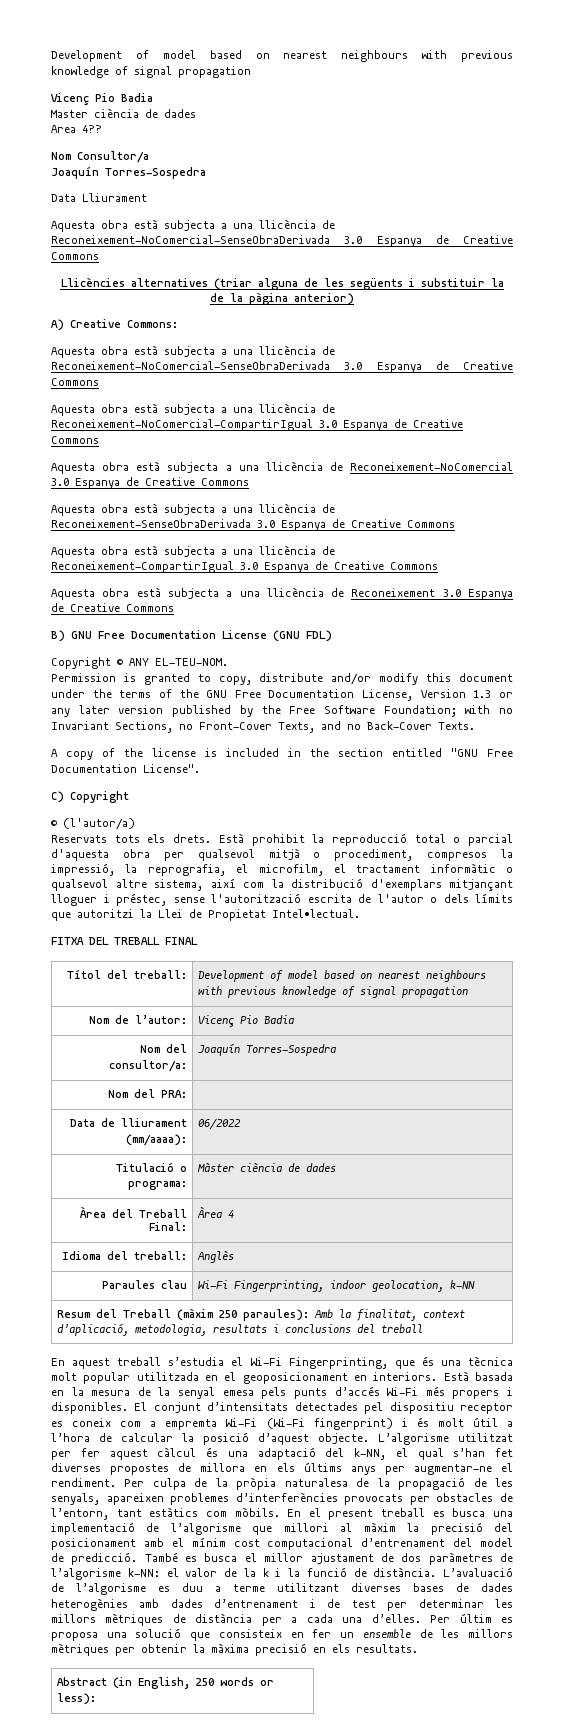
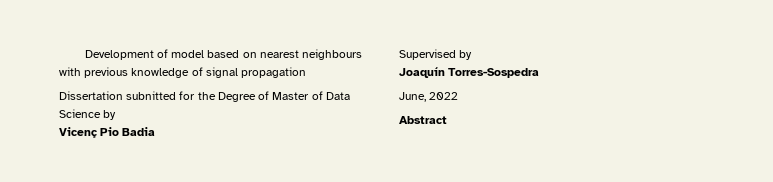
[51,93,153,106] [51,108,196,118] [51,125,102,133] [51,151,149,163] [51,166,206,179] [51,193,147,202] [51,219,335,232] [51,235,513,247] [51,252,99,260] [60,277,504,290] [210,292,354,305] [51,319,178,331] [51,345,335,358] [51,361,513,373] [51,378,99,386] [51,403,335,416] [51,419,463,431] [51,436,99,444] [51,461,513,474] [51,477,249,489] [51,503,335,516] [51,519,455,531] [51,545,335,558] [51,561,438,573] [51,587,513,600] [51,603,174,612] [51,630,332,642] [51,657,228,669] [51,673,514,685] [51,689,513,701] [51,705,513,717] [51,721,475,733] [51,748,513,760] [51,764,200,773] [51,791,129,803] [51,818,135,830] [51,833,513,846] [51,848,513,861] [51,863,513,876] [51,878,513,891] [51,893,513,906] [51,909,360,921] [51,937,198,945] [67,969,188,979] [197,970,486,982] [197,986,468,998] [89,1015,188,1024] [197,1015,294,1027] [140,1044,188,1053] [109,1060,188,1072] [197,1043,336,1056] [108,1089,188,1098] [70,1118,188,1127] [126,1134,188,1146] [197,1118,241,1130] [116,1162,188,1172] [128,1181,188,1190] [196,1162,336,1172] [80,1206,188,1218] [149,1222,188,1231] [196,1206,234,1218] [62,1251,188,1260] [196,1250,234,1263] [102,1280,188,1289] [197,1280,475,1292] [56,1308,465,1321] [56,1323,423,1336] [51,1356,514,1369] [51,1371,513,1384] [51,1386,514,1399] [51,1402,513,1414] [51,1417,513,1430] [51,1432,513,1445] [51,1447,513,1460] [51,1462,513,1475] [51,1477,513,1490] [51,1492,513,1505] [51,1507,513,1520] [51,1522,514,1535] [51,1537,513,1550] [51,1552,513,1565] [51,1567,513,1580] [51,1583,513,1595] [51,1598,513,1611] [51,1613,513,1626] [51,1628,513,1641] [51,1643,418,1656] [56,1677,274,1689] [56,1693,96,1705] Vicenç Pio Badia // Master ciència de dades // Area 4?? // Nom Consultor/a // Joaquín Torres-Sospedra // Data Lliurament // Aquesta obra està subjecta a una llicència de Reconeixement-NoComercial-SenseObraDerivada 3.0 Espanya de Creative Commons // Llicències alternatives (triar alguna de les següents i substituir la de la pàgina anterior) // A) Creative Commons: // Aquesta obra està subjecta a una llicència de Reconeixement-NoComercial-SenseObraDerivada 3.0 Espanya de Creative Commons // Aquesta obra està subjecta a una llicència de Reconeixement-NoComercial-CompartirIgual 3.0 Espanya de Creative Commons // Aquesta obra està subjecta a una llicència de Reconeixement-NoComercial 3.0 Espanya de Creative Commons // Aquesta obra està subjecta a una llicència de Reconeixement-SenseObraDerivada 3.0 Espanya de Creative Commons // Aquesta obra està subjecta a una llicència de Reconeixement-CompartirIgual 3.0 Espanya de Creative Commons // Aquesta obra està subjecta a una llicència de Reconeixement 3.0 Espanya de Creative Commons // B) GNU Free Documentation License (GNU FDL) // Copyright © ANY EL-TEU-NOM. // Permission is granted to copy, distribute and/or modify this document under the terms of the GNU Free Documentation License, Version 1.3 or any later version published by the Free Software Foundation; with no Invariant Sections, no Front-Cover Texts, and no Back-Cover Texts. // A copy of the license is included in the section entitled "GNU Free Documentation License". // C) Copyright // © (l'autor/a) // Reservats tots els drets. Està prohibit la reproducció total o parcial d'aquesta obra per qualsevol mitjà o procediment, compresos la impressió, la reprografia, el microfilm, el tractament informàtic o qualsevol altre sistema, així com la distribució d'exemplars mitjançant lloguer i préstec, sense l'autorització escrita de l'autor o dels límits que autoritzi la Llei de Propietat Intel•lectual. // FITXA DEL TREBALL FINAL // Títol del treball: | Development of model based on nearest neighbours with previous knowledge of signal propagation // Nom de l’autor: | Vicenç Pio Badia // Nom del consultor/a: | Joaquín Torres-Sospedra // Nom del PRA: | // Data de lliurament (mm/aaaa): | 06/2022 // Titulació o programa: | Màster ciència de dades // Àrea del Treball Final: | Àrea 4 // Idioma del treball: | Anglès // Paraules clau | Wi-Fi Fingerprinting, indoor geolocation, k-NN // Resum del Treball (màxim 250 paraules): Amb la finalitat, context d’aplicació, metodologia, resultats i conclusions del treball // En aquest treball s’estudia el Wi-Fi Fingerprinting, que és una tècnica molt popular utilitzada en el geoposicionament en interiors. Està basada en la mesura de la senyal emesa pels punts d’accés Wi-Fi més propers i disponibles. El conjunt d’intensitats detectades pel dispositiu receptor es coneix com a empremta Wi-Fi (Wi-Fi fingerprint) i és molt útil a l’hora de calcular la posició d’aquest objecte. L’algorisme utilitzat per fer aquest càlcul és una adaptació del k-NN, el qual s’han fet diverses propostes de millora en els últims anys per augmentar-ne el rendiment. Per culpa de la pròpia naturalesa de la propagació de les senyals, apareixen problemes d’interferències provocats per obstacles de l’entorn, tant estàtics com mòbils. En el present treball es busca una implementació de l’algorisme que millori al màxim la precisió del posicionament amb el mínim cost computacional d’entrenament del model de predicció. També es busca el millor ajustament de dos paràmetres de l’algorisme k-NN: el valor de la k i la funció de distància. L’avaluació de l’algorisme es duu a terme utilitzant diverses bases de dades heterogènies amb dades d’entrenament i de test per determinar les millors mètriques de distància per a cada una d’elles. Per últim es proposa una solució que consisteix en fer un ensemble de les millors mètriques per obtenir la màxima precisió en els resultats. // Abstract (in English, 250 words or less): -> [59,91,350,102] [59,109,117,120] [59,127,156,138] [399,49,473,60] [399,67,540,78] [399,92,459,102] [399,116,447,124] Dissertation subnitted for the Degree of Master of Data Science by // Vicenç Pio Badia // Supervised by // Joaquín Torres-Sospedra // June, 2022 // Abstract

